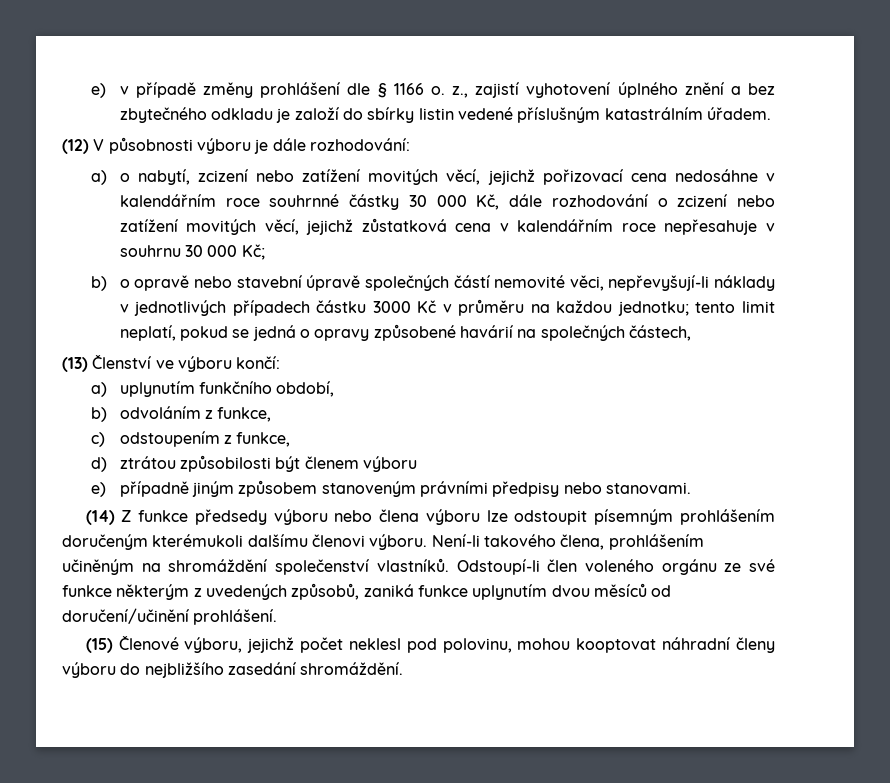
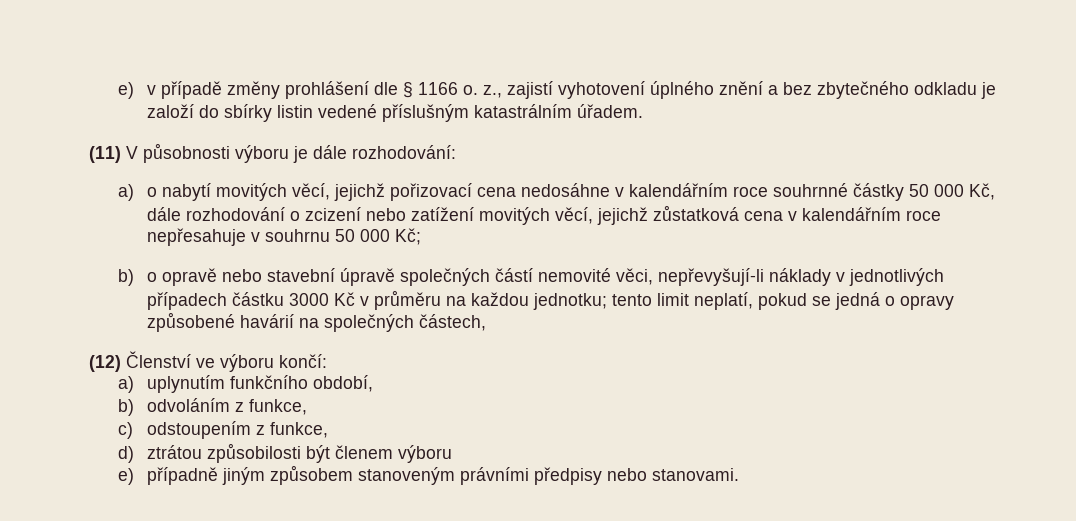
[62,139,89,154] (12) -> [89,146,121,163] (11)
[137,169,361,185] nabytí, zcizení nebo zatížení -> [162,183,212,201] nabytí
[408,195,427,207] 30 -> [909,184,930,197] 50
[185,245,204,257] 30 -> [335,229,356,242] 50
[62,357,88,372] (13) -> [89,355,121,372] (12)
[85,509,775,525] [62,534,704,550] [62,558,776,575] [62,583,672,600] [62,608,278,625] [85,635,775,653] [62,662,404,678] // (14) Z funkce předsedy výboru nebo člena výboru lze odstoupit písemným prohlášením doručeným kterémukoli dalšímu členovi výboru. Není-li takového člena, prohlášením učiněným na shromáždění společenství vlastníků. Odstoupí-li člen voleného orgánu ze své funkce některým z uvedených způsobů, zaniká funkce uplynutím dvou měsíců od doručení/učinění prohlášení. // (15) Členové výboru, jejichž počet neklesl pod polovinu, mohou kooptovat náhradní členy výboru do nejbližšího zasedání shromáždění. -> (740, 474) none

